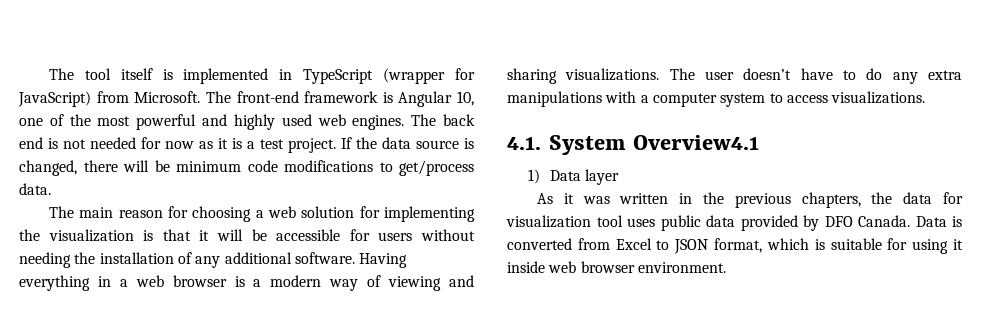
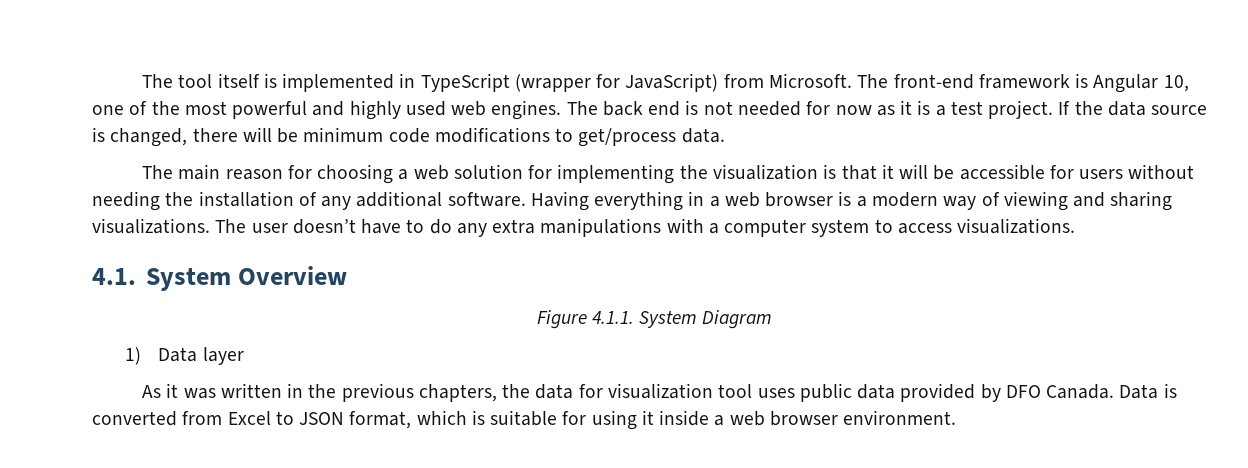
[632,135,759,150] Overview4.1 -> [237,266,347,285] [536,310,773,329] Overview // Figure 4.1.1. System Diagram
(545, 267) none -> [714,415,725,426] a

